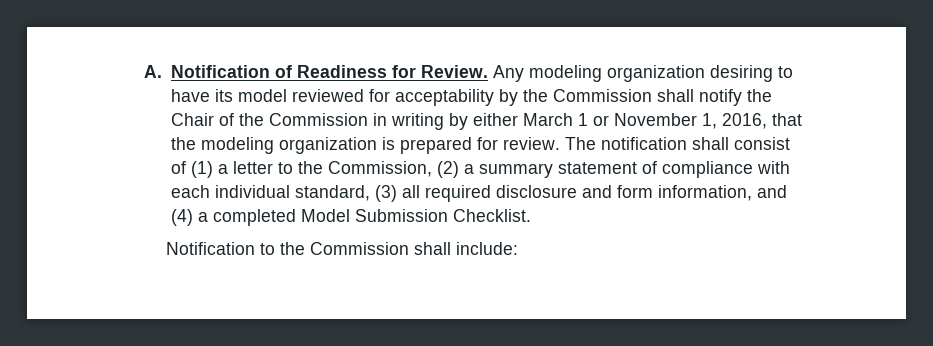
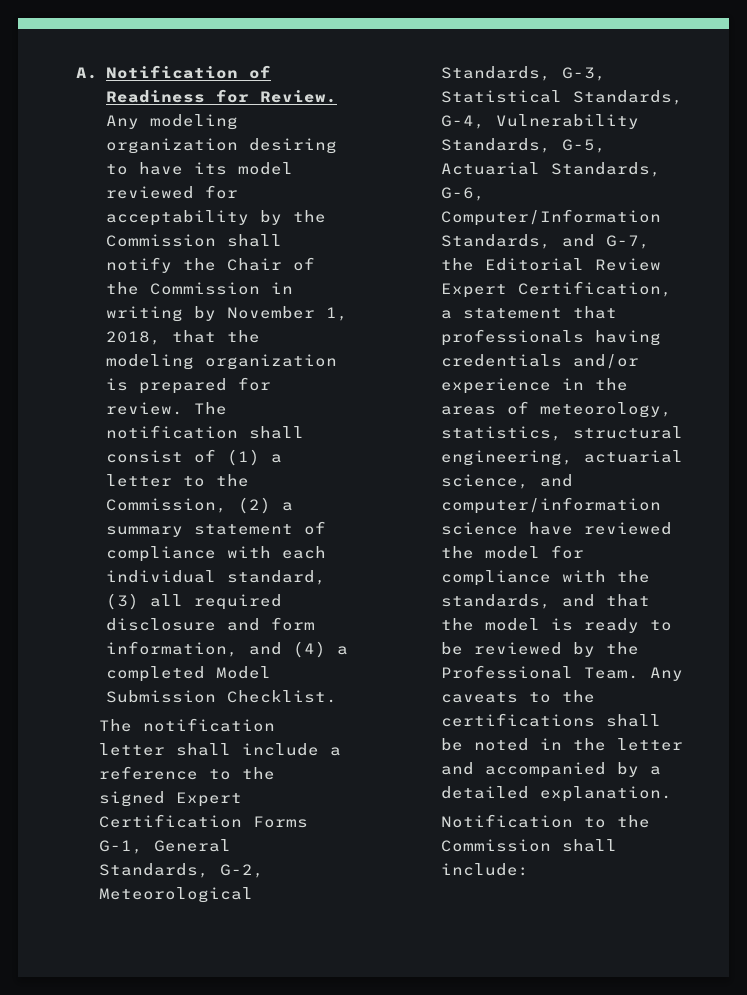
[473,113,610,126] either March 1 or -> (216, 313) none
[722,113,768,129] 2016, -> [105,331,161,345] 2018,
(532, 215) none -> [99,718,276,732] [99,743,342,756] [99,766,276,780] [99,791,243,807] [99,814,309,828] [99,839,232,854] [99,863,265,878] [99,887,254,903] [441,66,607,81] [441,90,684,105] [441,114,640,129] [441,138,607,153] [441,162,662,177] [441,187,486,201] [441,209,662,226] [441,234,651,249] [441,258,662,271] [441,281,673,298] [441,306,618,319] [441,329,662,346] [441,354,640,369] [441,378,629,394] [441,401,673,418] [441,426,684,441] [441,450,684,466] [441,474,574,489] [441,497,662,514] [441,522,673,535] [441,545,585,559] [441,570,651,586] [441,594,651,609] [441,618,673,633] [441,642,640,657] [441,665,684,681] [441,690,596,703] [441,713,662,727] [441,738,684,751] [441,762,662,778] [441,786,673,802] // The notification letter shall include a reference to the signed Expert Certification Forms G-1, General Standards, G-2, Meteorological Standards, G-3, Statistical Standards, G-4, Vulnerability Standards, G-5, Actuarial Standards, G-6, Computer/Information Standards, and G-7, the Editorial Review Expert Certification, a statement that professionals having credentials and/or experience in the areas of meteorology, statistics, structural engineering, actuarial science, and computer/information science have reviewed the model for compliance with the standards, and that the model is ready to be reviewed by the Professional Team. Any caveats to the certifications shall be noted in the letter and accompanied by a detailed explanation.

